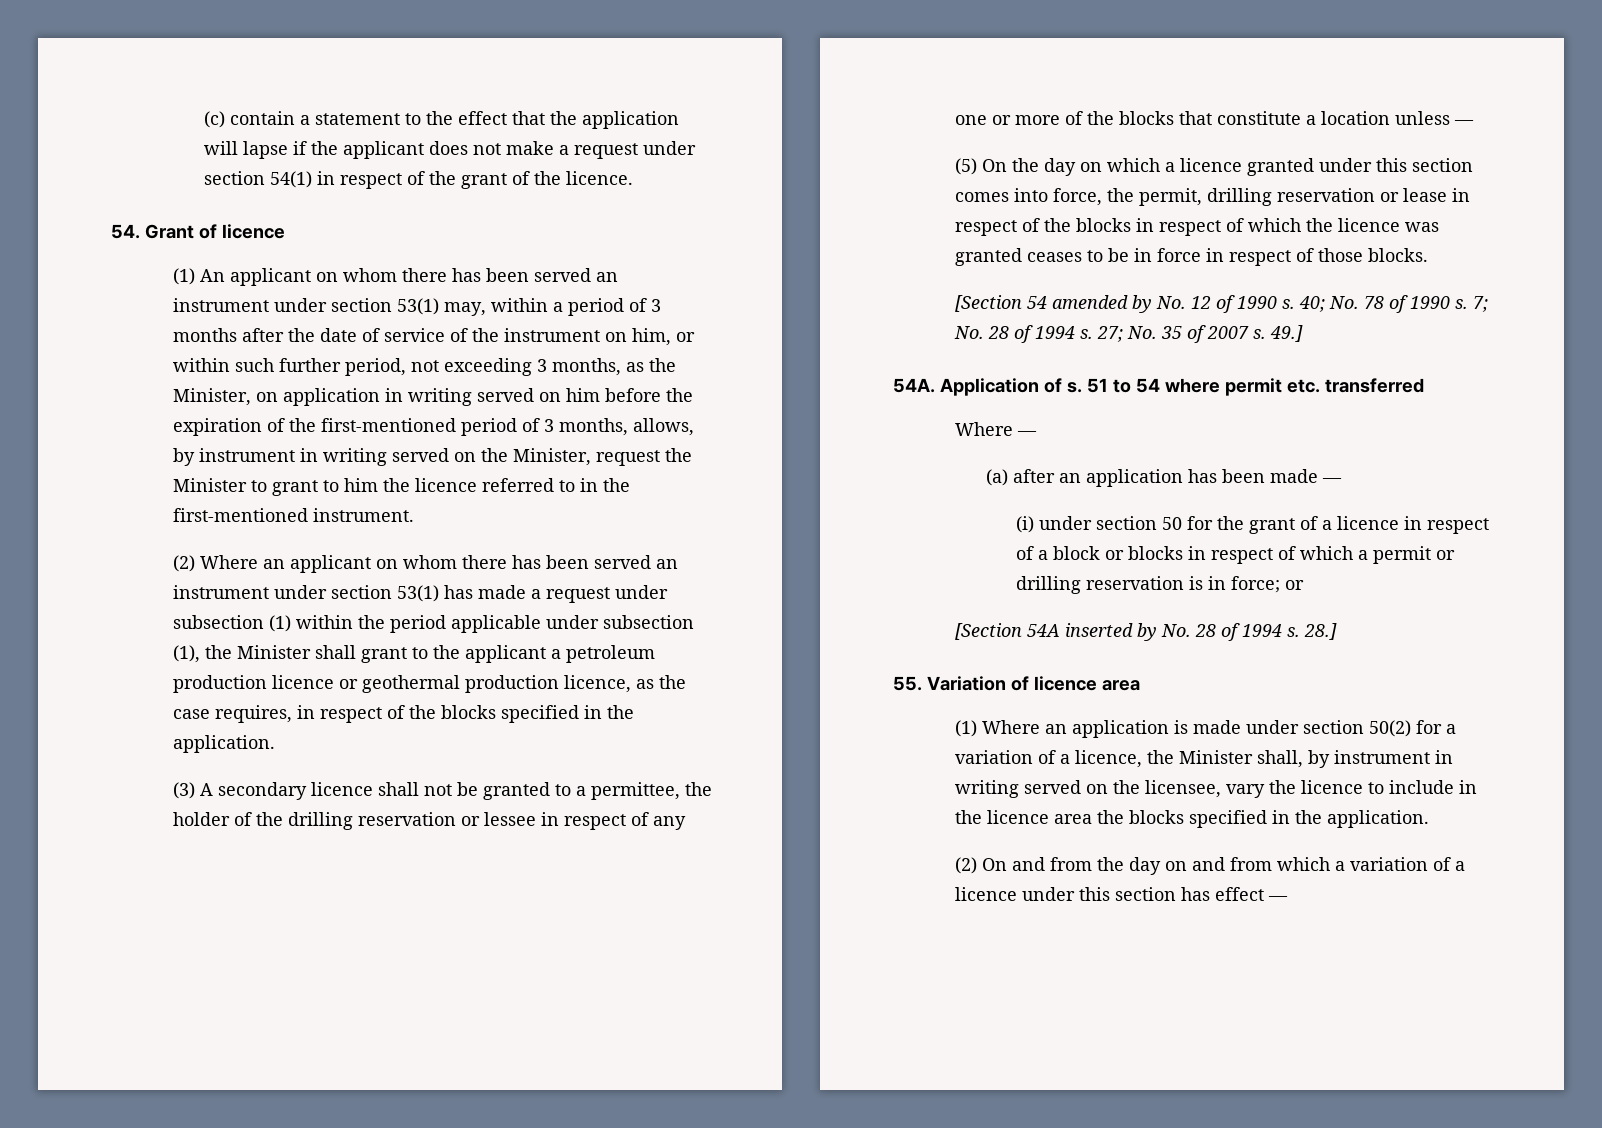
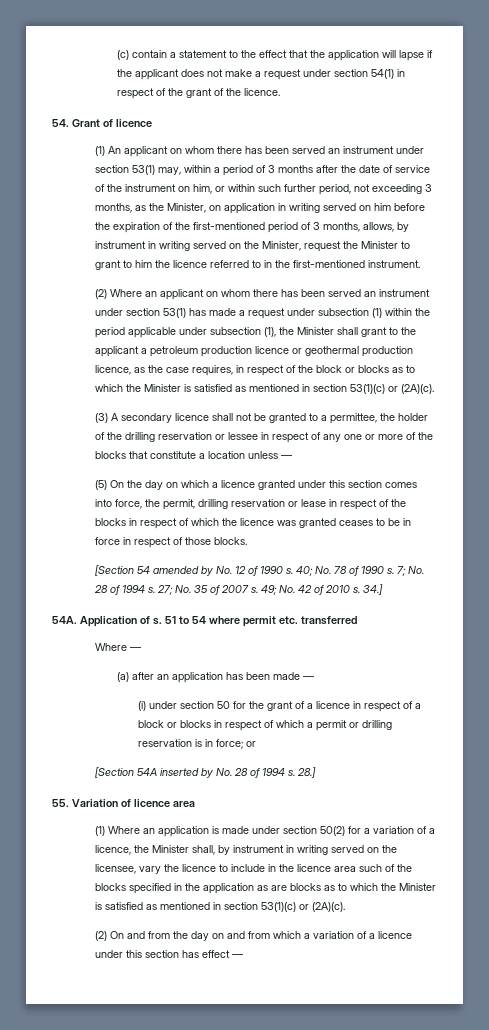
[440,705,634,723] [172,735,275,753] blocks specified in the application. -> [316,365,416,373] [95,384,435,394] block or blocks as to which the Minister is satisfied as mentioned in section 53(1)(c) or (2A)(c).
[1269,325,1303,342] 49.] -> [261,584,384,595] 49; No. 42 of 2010 s. 34.]
[1096,810,1429,828] the blocks specified in the application. -> [359,864,413,872] [95,883,437,894] [95,902,346,912] such of the blocks specified in the application as are blocks as to which the Minister is satisfied as mentioned in section 53(1)(c) or (2A)(c).

